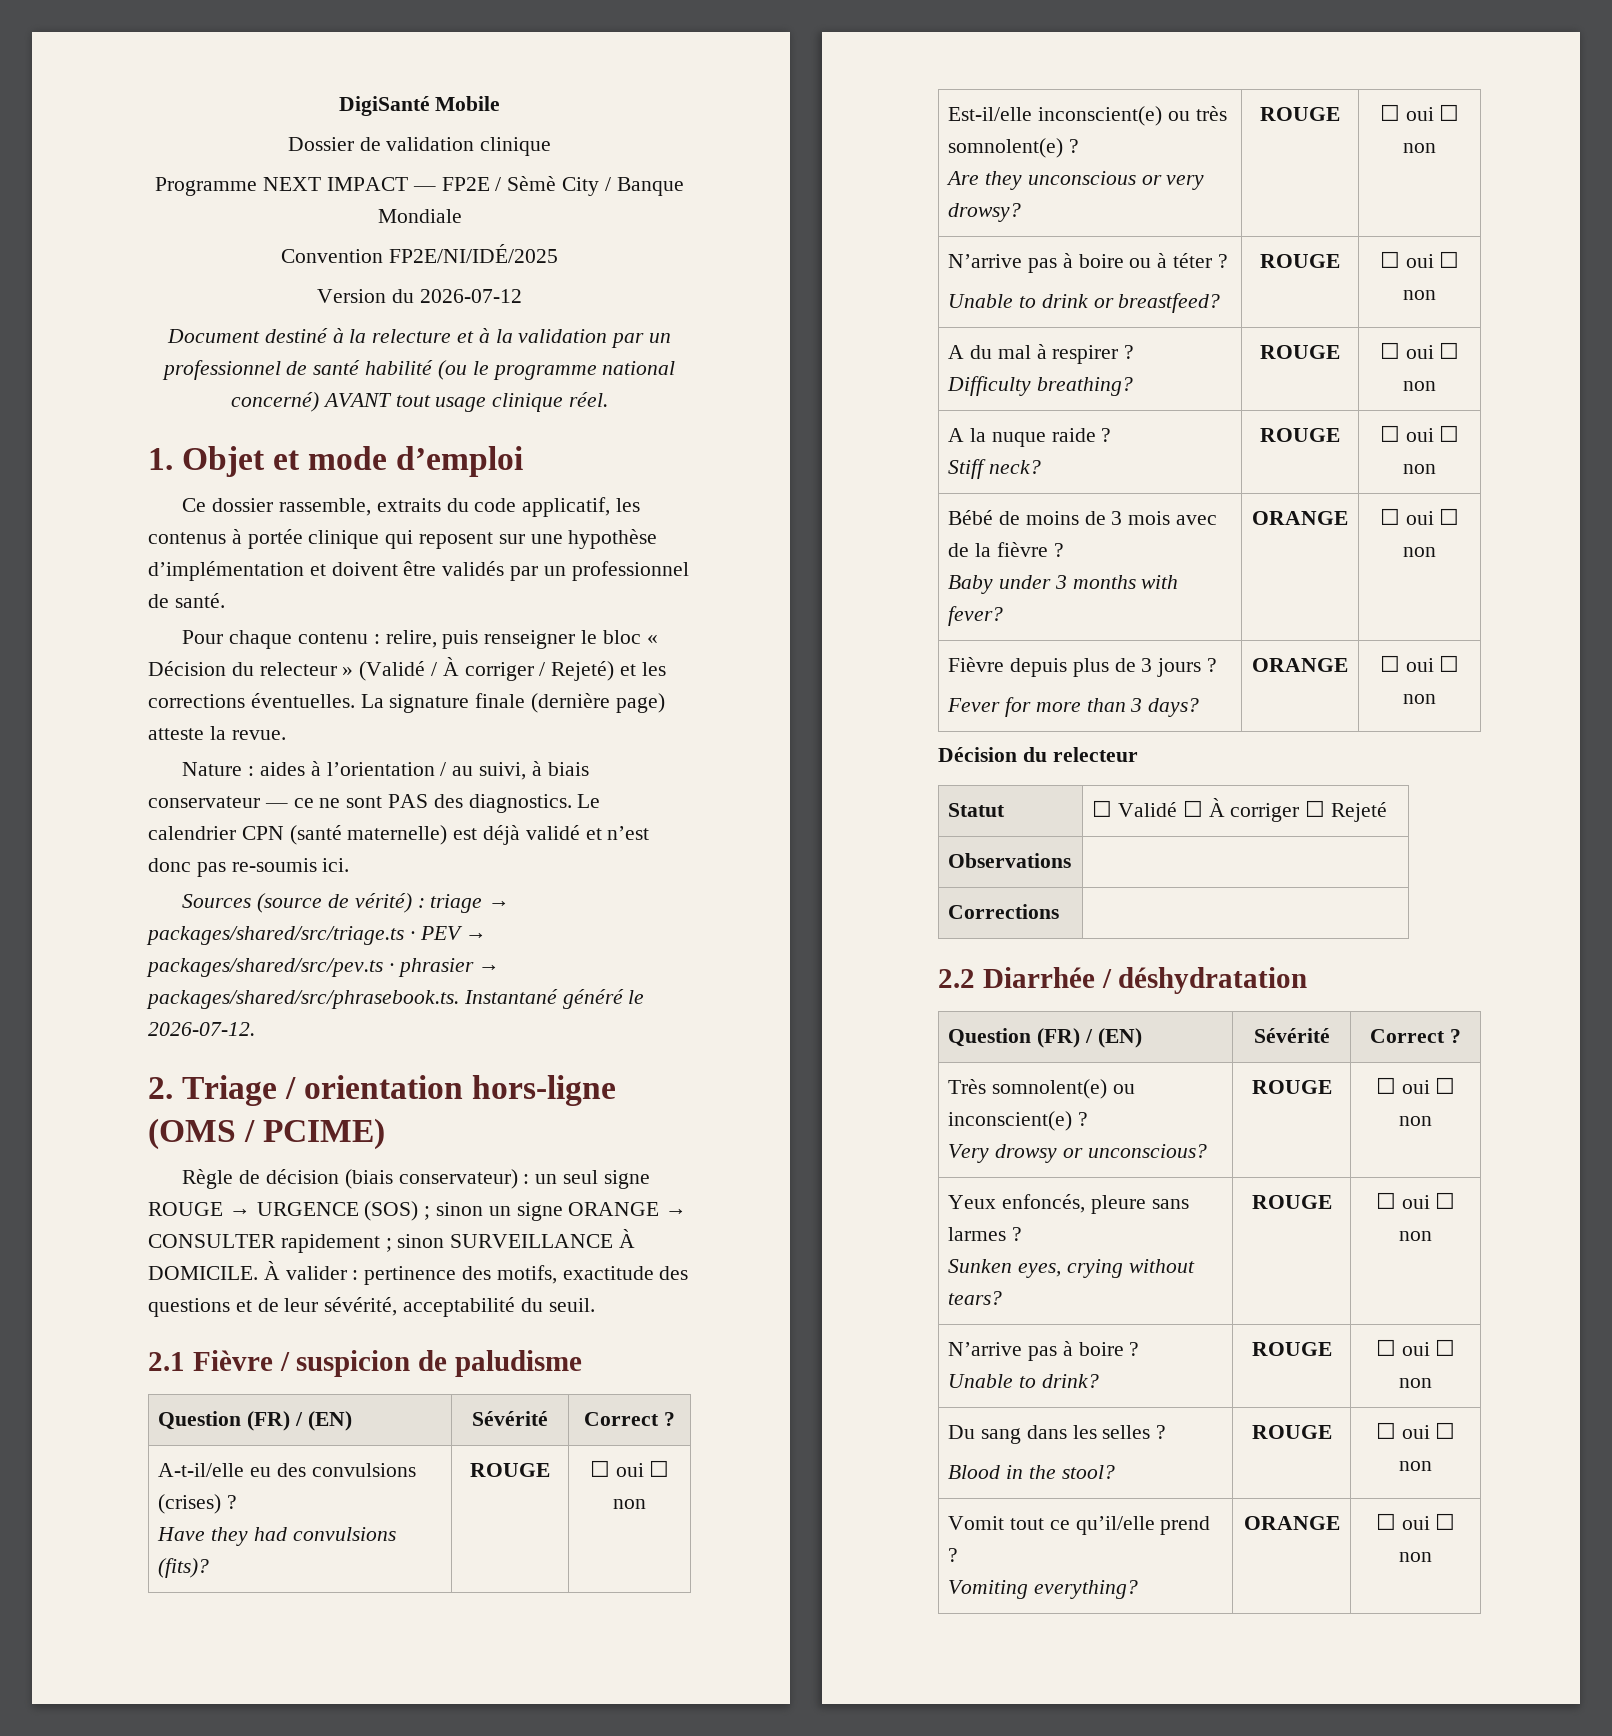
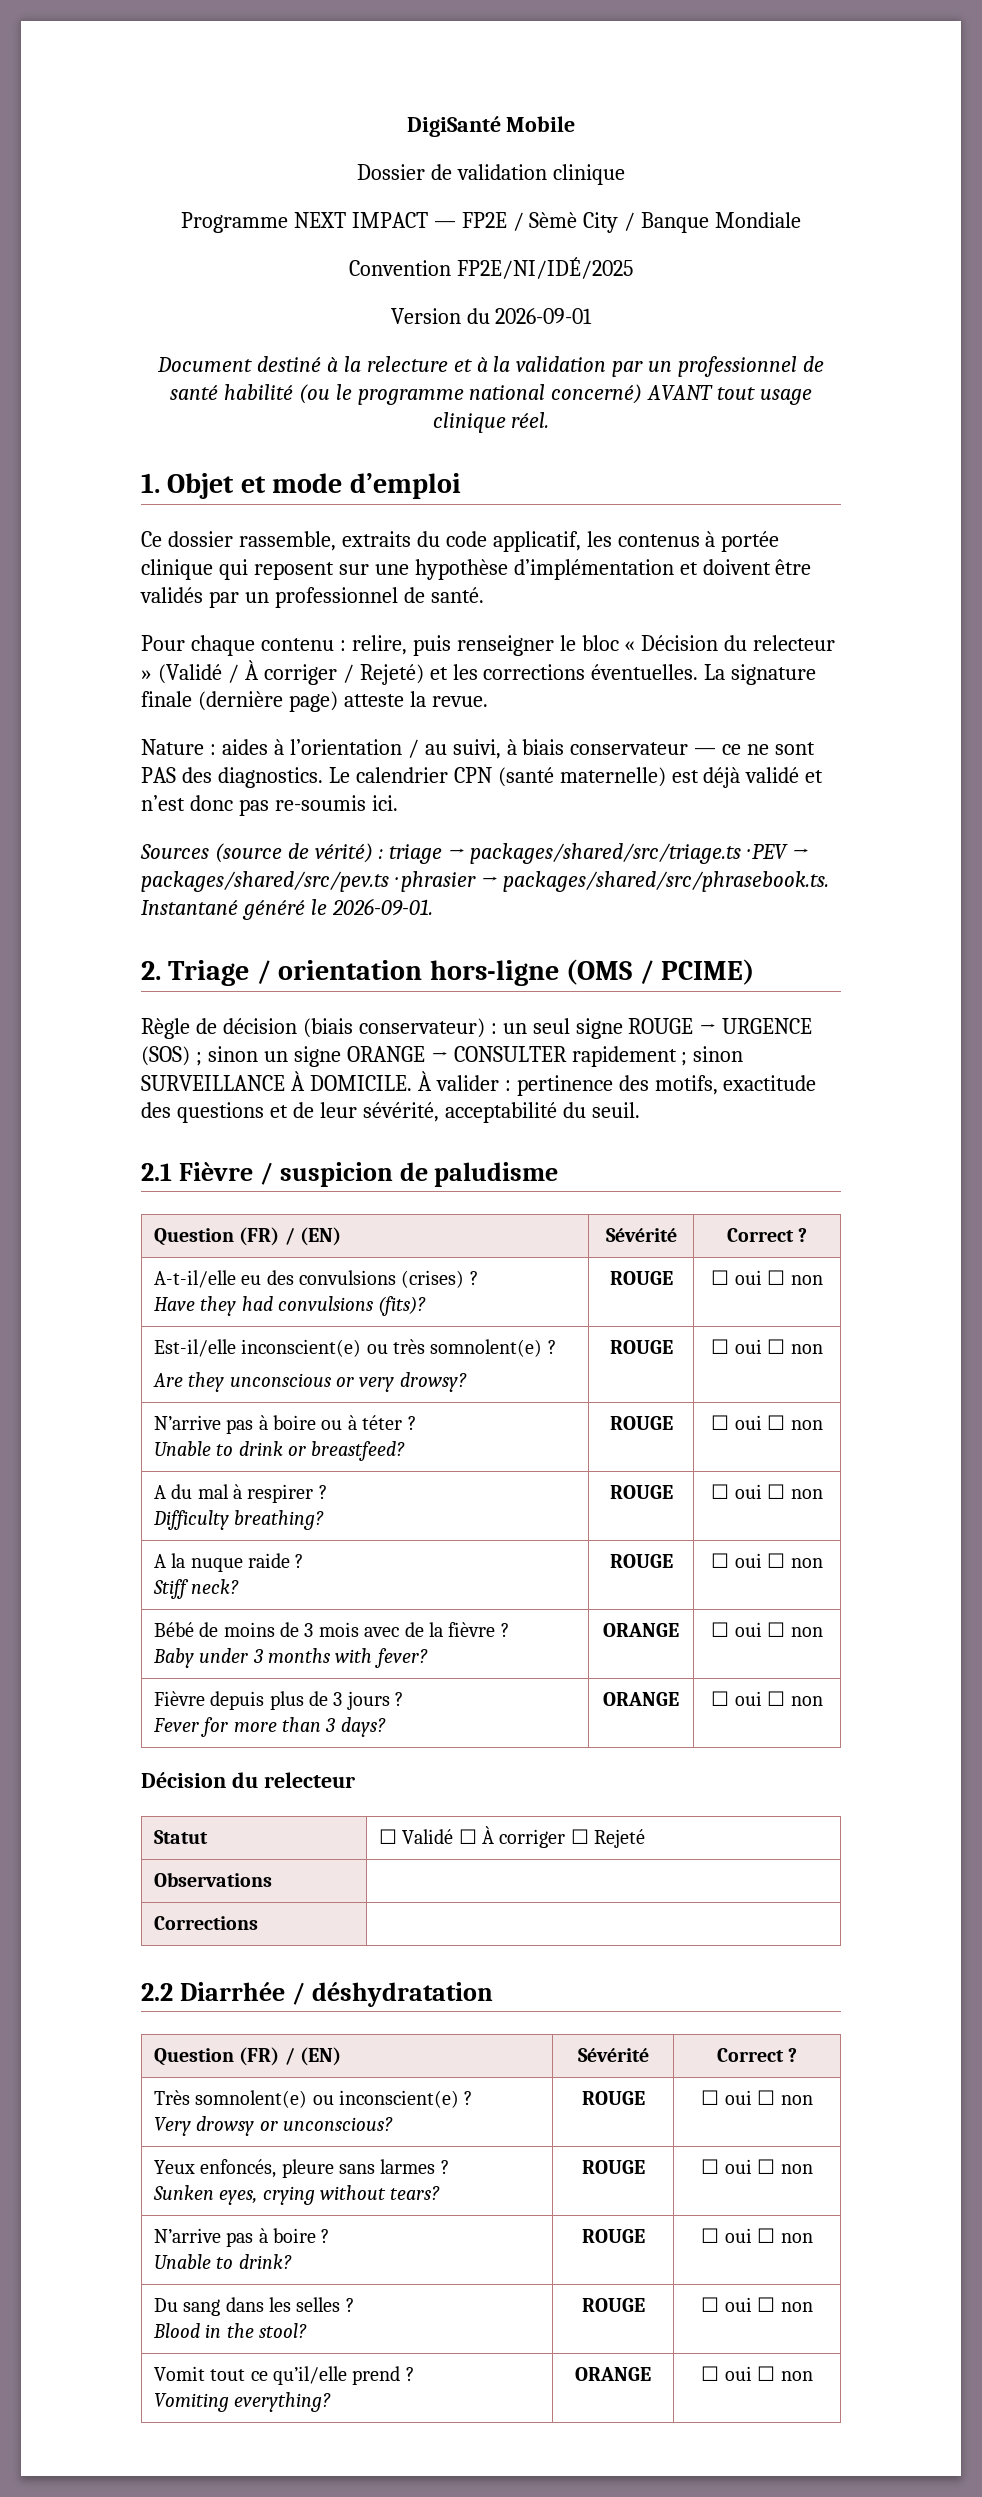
[419,289,522,303] 2026-07-12 -> [495,308,593,324] 2026-09-01
[148,1022,255,1036] 2026-07-12. -> [331,898,433,916] 2026-09-01.

